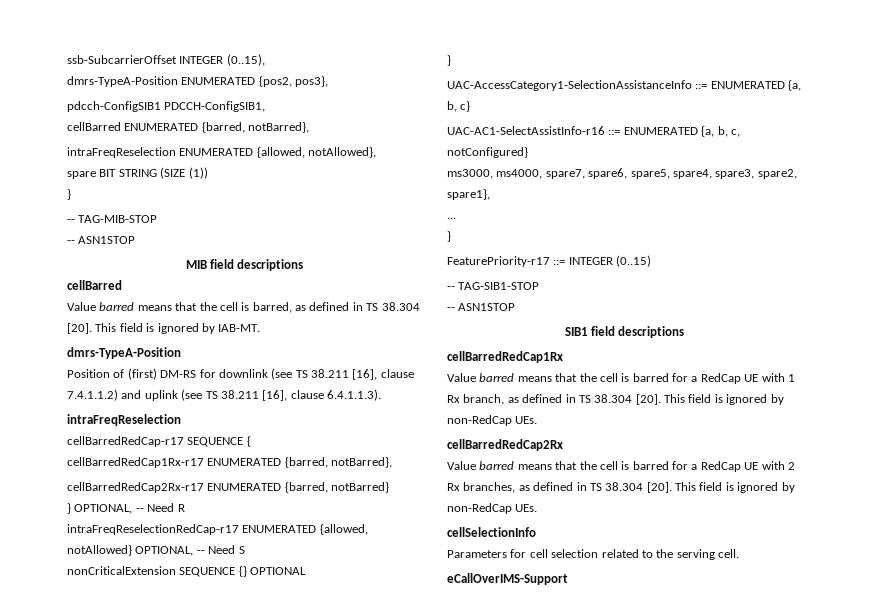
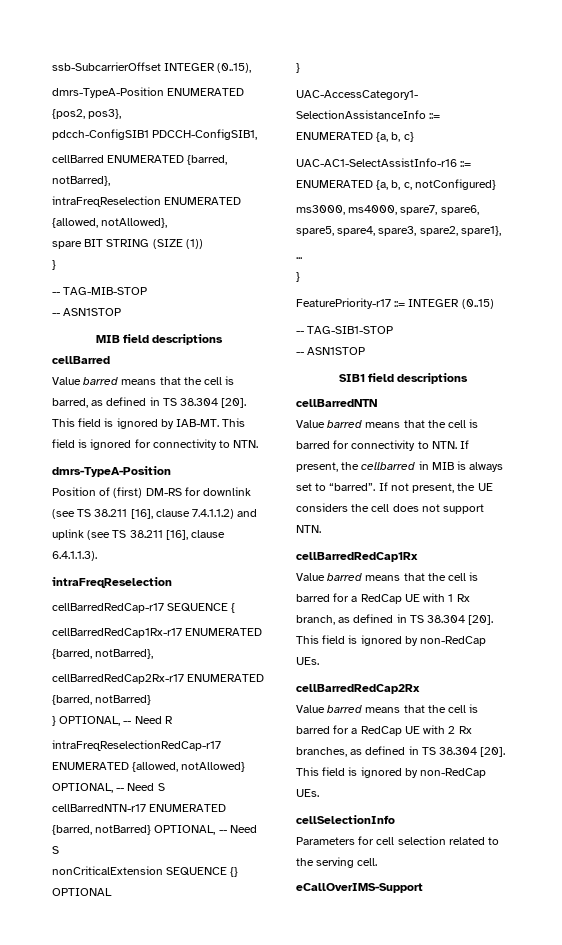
(261, 328) none -> [222,418,246,427] [52,439,259,450] This field is ignored for connectivity to NTN.
(245, 550) none -> [52,804,227,812] [52,825,257,835] [52,846,59,854] // cellBarredNTN-r17 ENUMERATED {barred, notBarred} OPTIONAL, -- Need S
(685, 332) none -> [296,399,377,407] [296,419,479,428] [296,440,470,451] [296,461,504,472] [296,482,493,493] [296,503,485,514] [296,525,321,533] // cellBarredNTN // Value barred means that the cell is barred for connectivity to NTN. If present, the cellbarred in MIB is always set to “barred”. If not present, the UE considers the cell does not support NTN.

